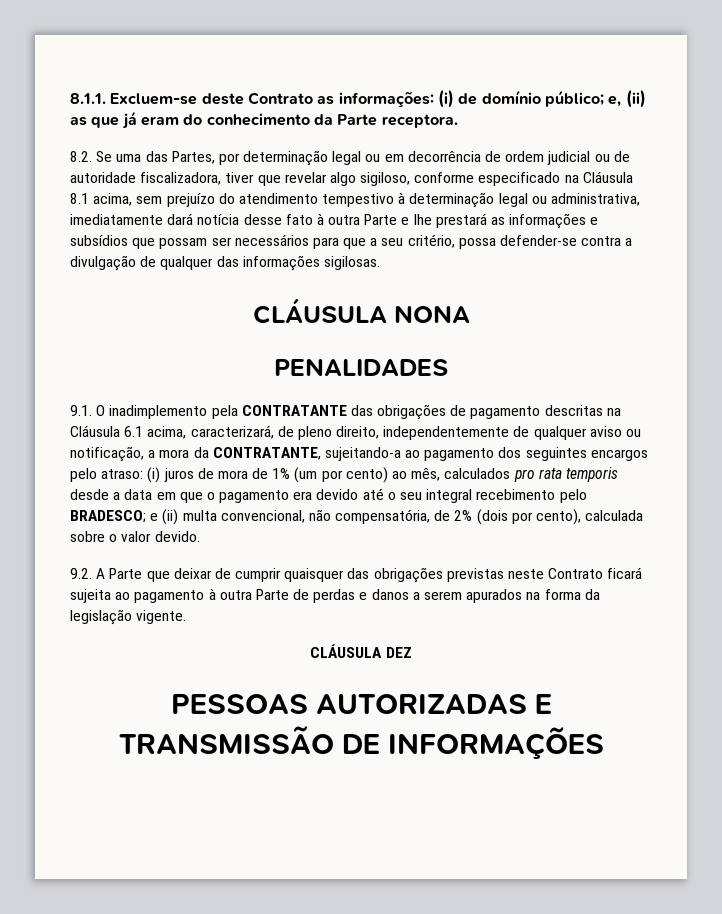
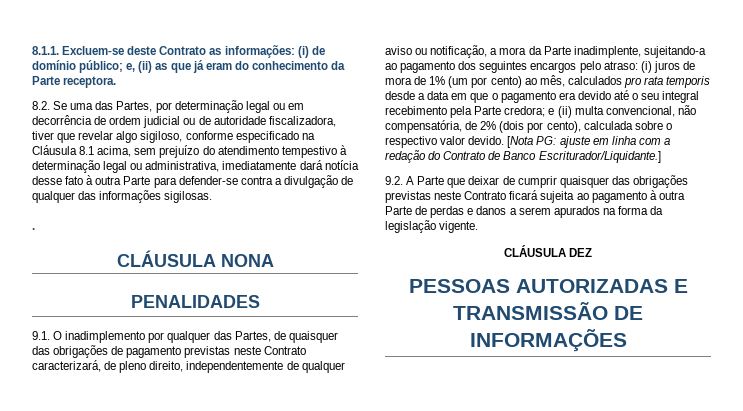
[401,213,599,229] [70,234,496,249] e lhe prestará as informações e subsídios que possam ser necessários para que a seu critério, possa -> [153,177,177,188] para
(380, 263) none -> [32,228,35,230] // .
[211,404,621,420] [70,425,187,439] pela CONTRATANTE das obrigações de pagamento descritas na Cláusula 6.1 acima, -> [148,331,338,343] [32,345,306,358] por qualquer das Partes, de quaisquer das obrigações de pagamento previstas neste Contrato
[212,447,321,460] CONTRATANTE, -> [543,46,641,58] Parte inadimplente,
[559,489,587,503] [70,510,146,523] pelo BRADESCO; -> [450,106,546,118] pela Parte credora;
(118, 538) none -> [385,136,437,148] respectivo
(200, 536) none -> [507,136,670,148] [385,150,661,163] [Nota PG: ajuste em linha com a redação do Contrato de Banco Escriturador/Liquidante.]

